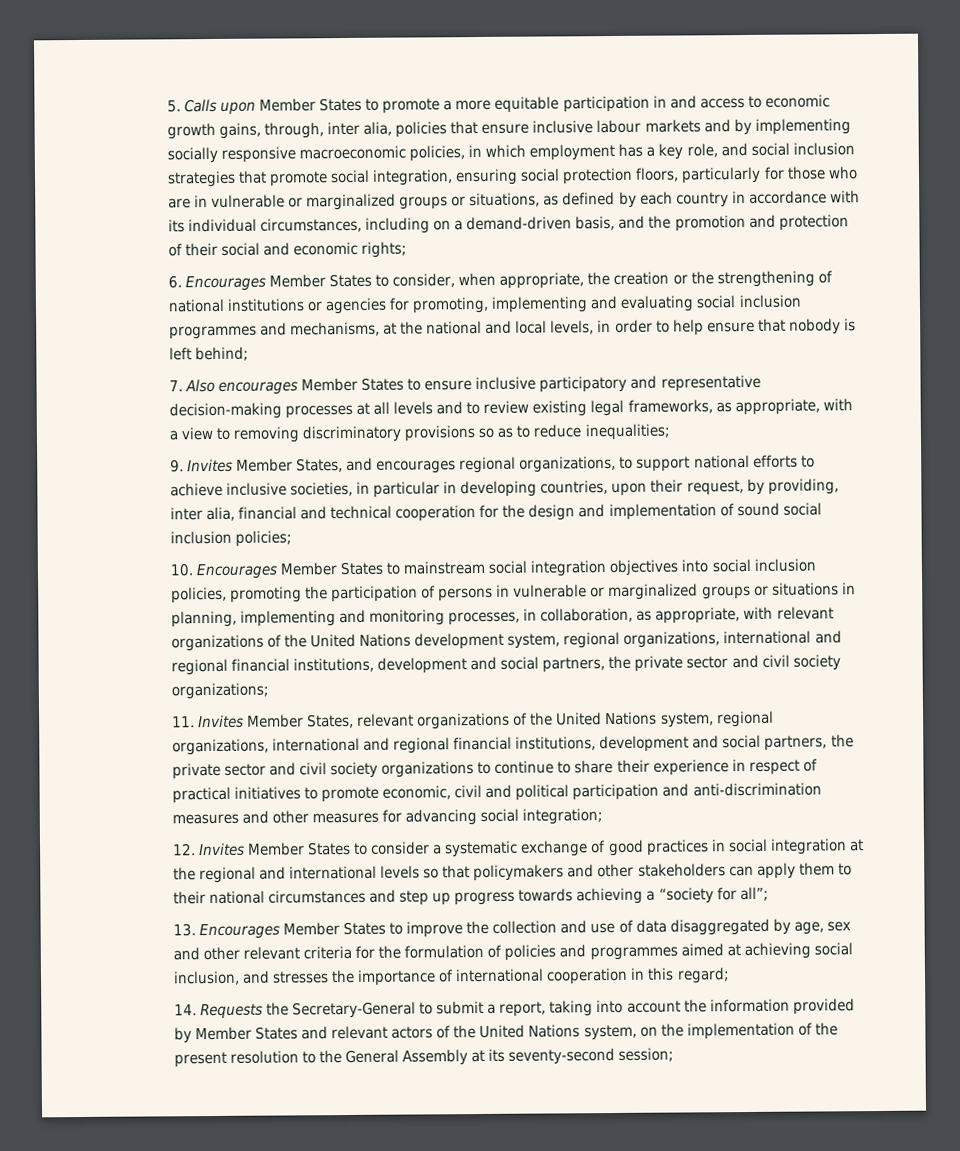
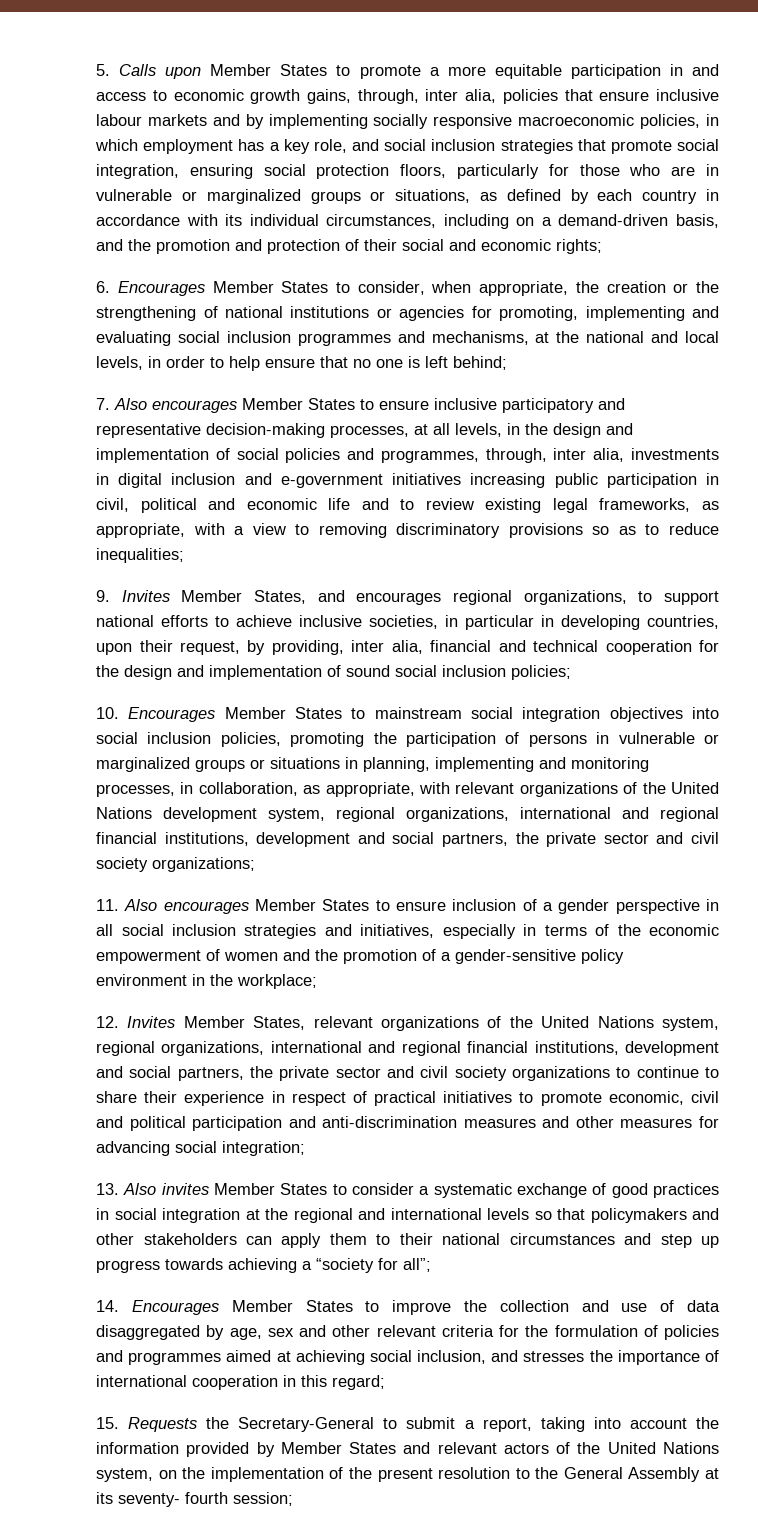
[788,318,841,335] nobody -> [353,359,404,368] no one
[285,404,354,419] processes -> [330,425,410,438] processes,
[393,401,434,415] levels -> [455,423,634,438] [96,448,720,463] [96,473,720,488] [96,498,351,513] levels, in the design and implementation of social policies and programmes, through, inter alia, investments in digital inclusion and e-government initiatives increasing public participation in civil, political and economic life
(196, 722) none -> [124,899,720,914] [96,924,720,939] [96,949,625,964] [96,974,318,989] [96,1016,120,1028] Also encourages Member States to ensure inclusion of a gender perspective in all social inclusion strategies and initiatives, especially in terms of the economic empowerment of women and the promotion of a gender-sensitive policy environment in the workplace; // 12.
[173,842,246,857] 12. Invites -> [96,1183,209,1195] 13. Also invites
[173,923,197,937] 13. -> [96,1300,120,1312] 14.
[174,1004,198,1016] 14. -> [96,1417,120,1429] 15.
[508,1047,616,1065] seventy-second -> [118,1492,229,1507] seventy- fourth

